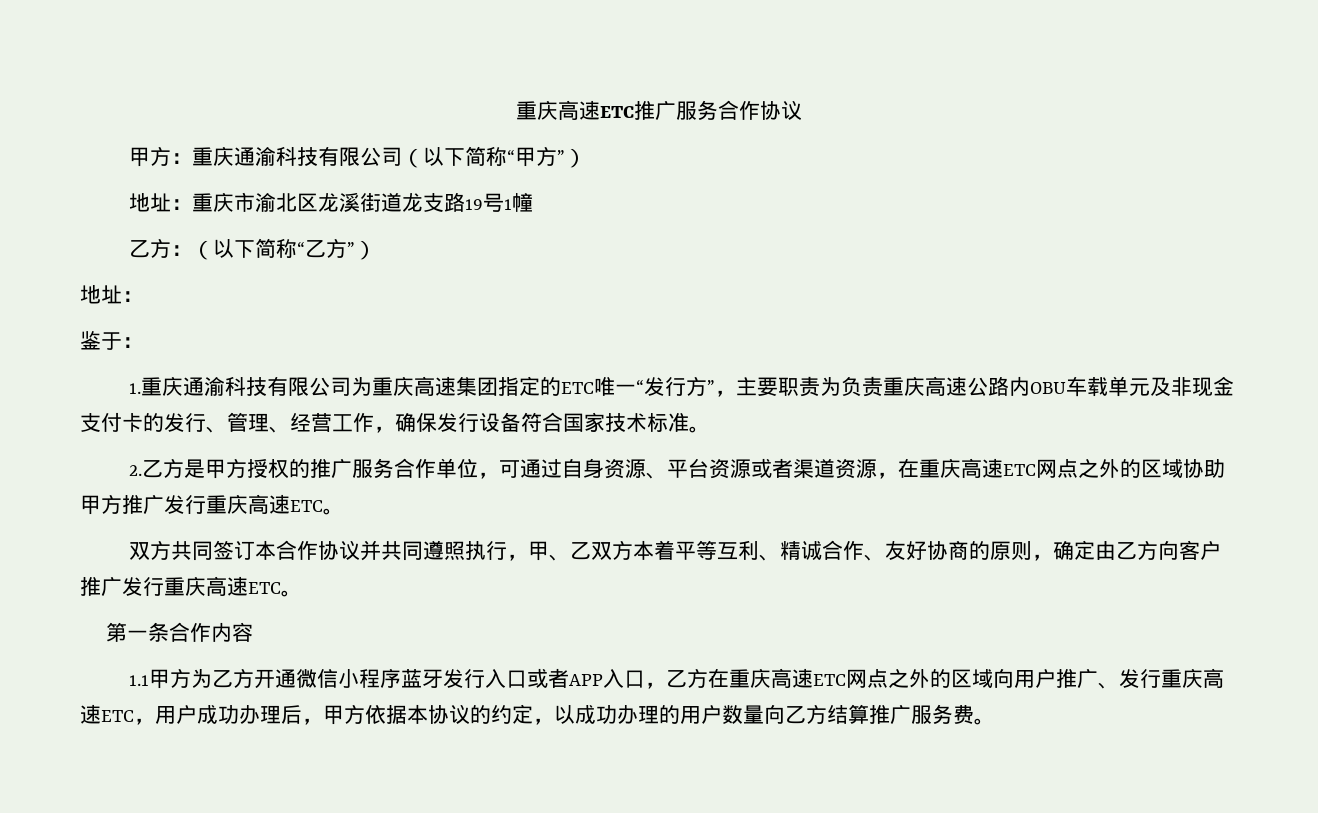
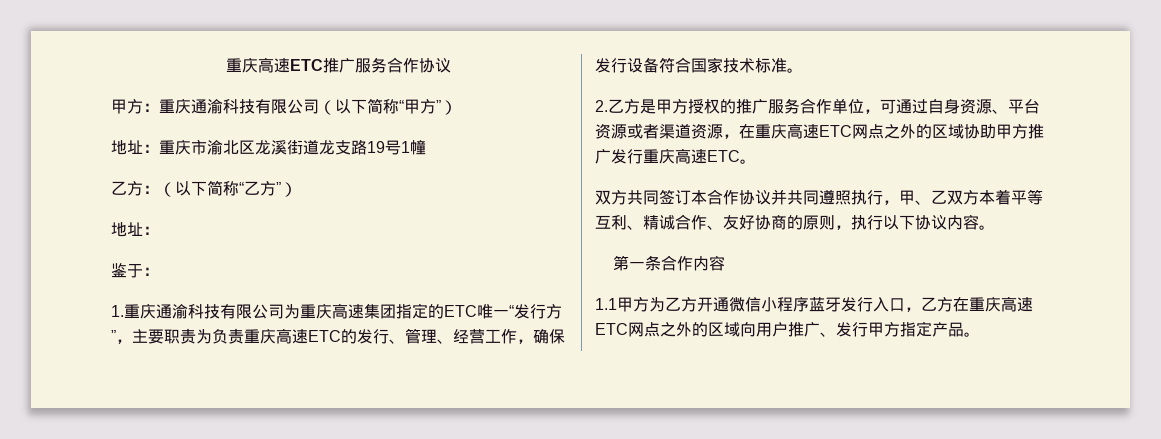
[967,376,1235,397] [80,412,143,432] 公路内OBU车载单元及非现金支付卡 -> [308,330,341,342] ETC
[1053,540,1222,560] [80,576,281,596] 确定由乙方向客户推广发行重庆高速ETC -> [851,214,979,230] 执行以下协议内容
[527,668,646,688] 或者APP入口 -> (905, 305) none
[1161,668,1225,688] [80,704,974,725] 重庆高速ETC，用户成功办理后，甲方依据本协议的约定，以成功办理的用户数量向乙方结算推广服务费 -> [868,321,964,337] 甲方指定产品

